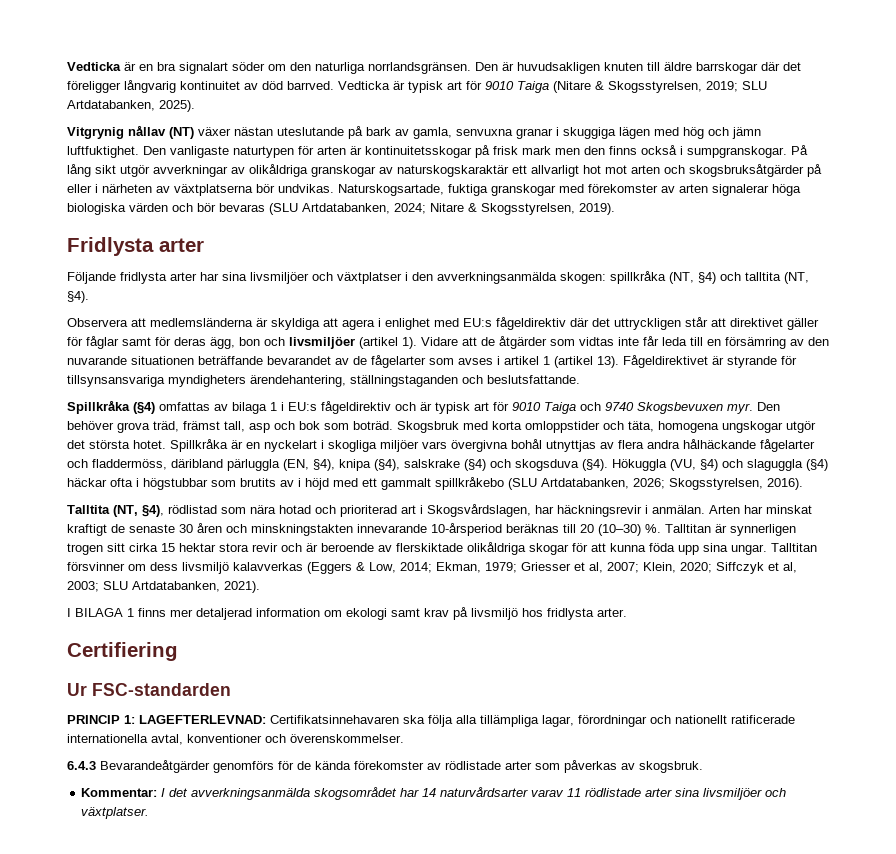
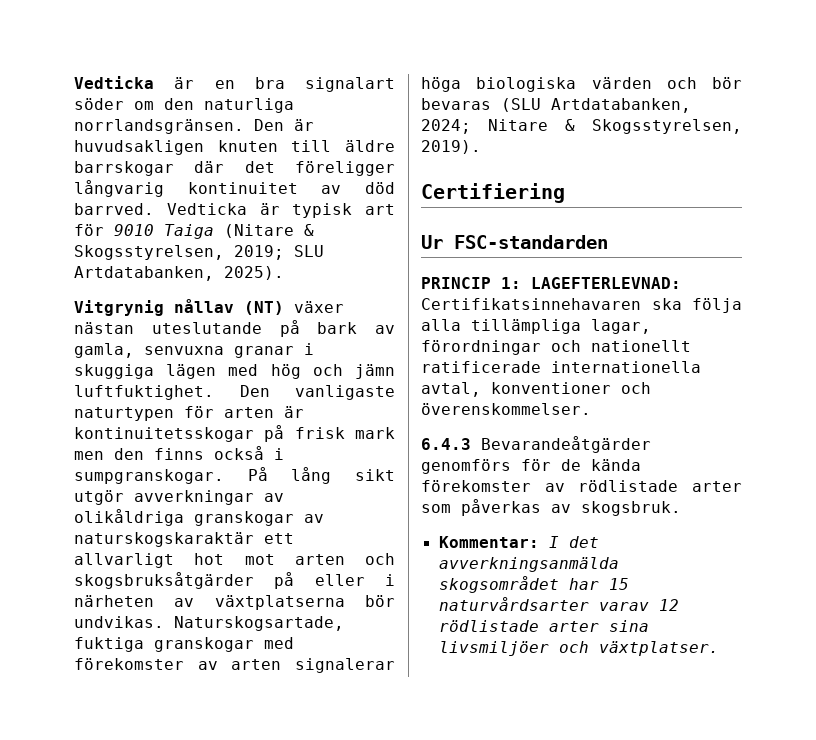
[67,237,204,256] [67,271,809,284] [67,291,89,303] [67,317,819,330] [67,336,829,349] [67,355,797,368] [67,375,580,387] [67,400,780,414] [67,421,816,433] [67,439,815,452] [67,459,828,471] [67,477,803,490] [67,504,812,517] [67,523,796,536] [67,542,817,555] [67,562,797,574] [67,581,260,593] [67,607,627,620] // Fridlysta arter // Följande fridlysta arter har sina livsmiljöer och växtplatser i den avverkningsanmälda skogen: spillkråka (NT, §4) och talltita (NT, §4). // Observera att medlemsländerna är skyldiga att agera i enlighet med EU:s fågeldirektiv där det uttryckligen står att direktivet gäller för fåglar samt för deras ägg, bon och livsmiljöer (artikel 1). Vidare att de åtgärder som vidtas inte får leda till en försämring av den nuvarande situationen beträffande bevarandet av de fågelarter som avses i artikel 1 (artikel 13). Fågeldirektivet är styrande för tillsynsansvariga myndigheters ärendehantering, ställningstaganden och beslutsfattande. // Spillkråka (§4) omfattas av bilaga 1 i EU:s fågeldirektiv och är typisk art för 9010 Taiga och 9740 Skogsbevuxen myr. Den behöver grova träd, främst tall, asp och bok som boträd. Skogsbruk med korta omloppstider och täta, homogena ungskogar utgör det största hotet. Spillkråka är en nyckelart i skogliga miljöer vars övergivna bohål utnyttjas av flera andra hålhäckande fågelarter och fladdermöss, däribland pärluggla (EN, §4), knipa (§4), salskrake (§4) och skogsduva (§4). Hökuggla (VU, §4) och slaguggla (§4) häckar ofta i högstubbar som brutits av i höjd med ett gammalt spillkråkebo (SLU Artdatabanken, 2026; Skogsstyrelsen, 2016). // Talltita (NT, §4), rödlistad som nära hotad och prioriterad art i Skogsvårdslagen, har häckningsrevir i anmälan. Arten har minskat kraftigt de senaste 30 åren och minskningstakten innevarande 10-årsperiod beräknas till 20 (10–30) %. Talltitan är synnerligen trogen sitt cirka 15 hektar stora revir och är beroende av flerskiktade olikåldriga skogar för att kunna föda upp sina ungar. Talltitan försvinner om dess livsmiljö kalavverkas (Eggers & Low, 2014; Ekman, 1979; Griesser et al, 2007; Klein, 2020; Siffczyk et al, 2003; SLU Artdatabanken, 2021). // I BILAGA 1 finns mer detaljerad information om ekologi samt krav på livsmiljö hos fridlysta arter. -> (481, 147) none
[422,788,437,797] 14 -> [608,578,629,590] 15
[567,788,582,797] 11 -> [658,599,679,611] 12

